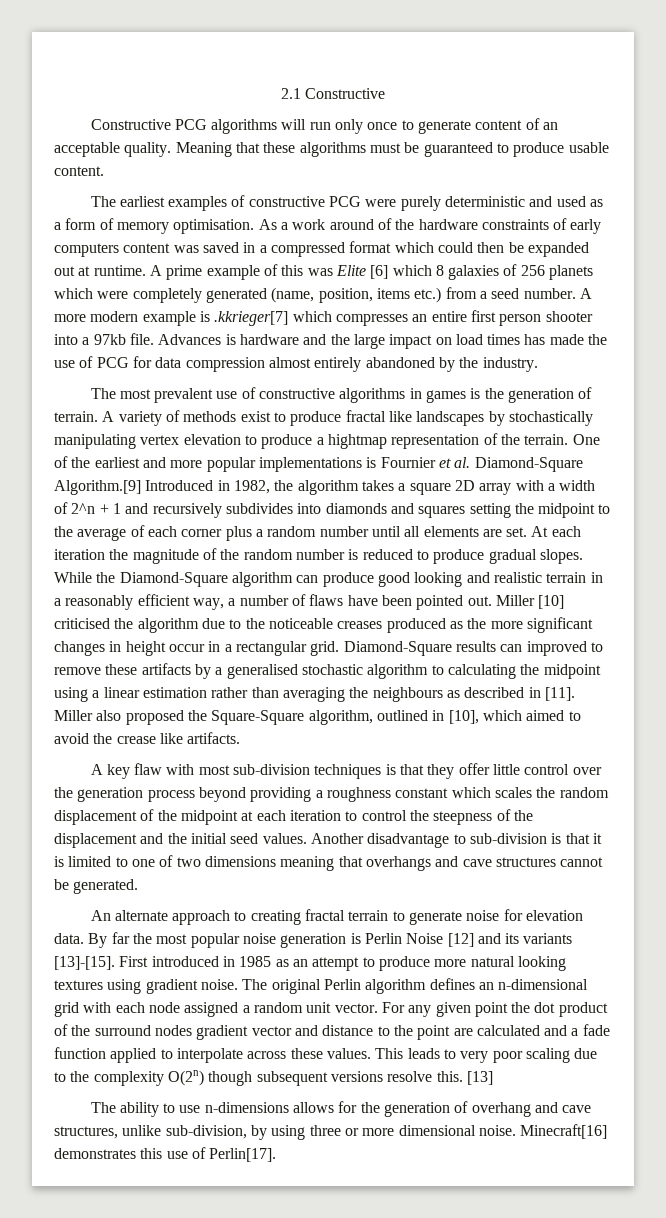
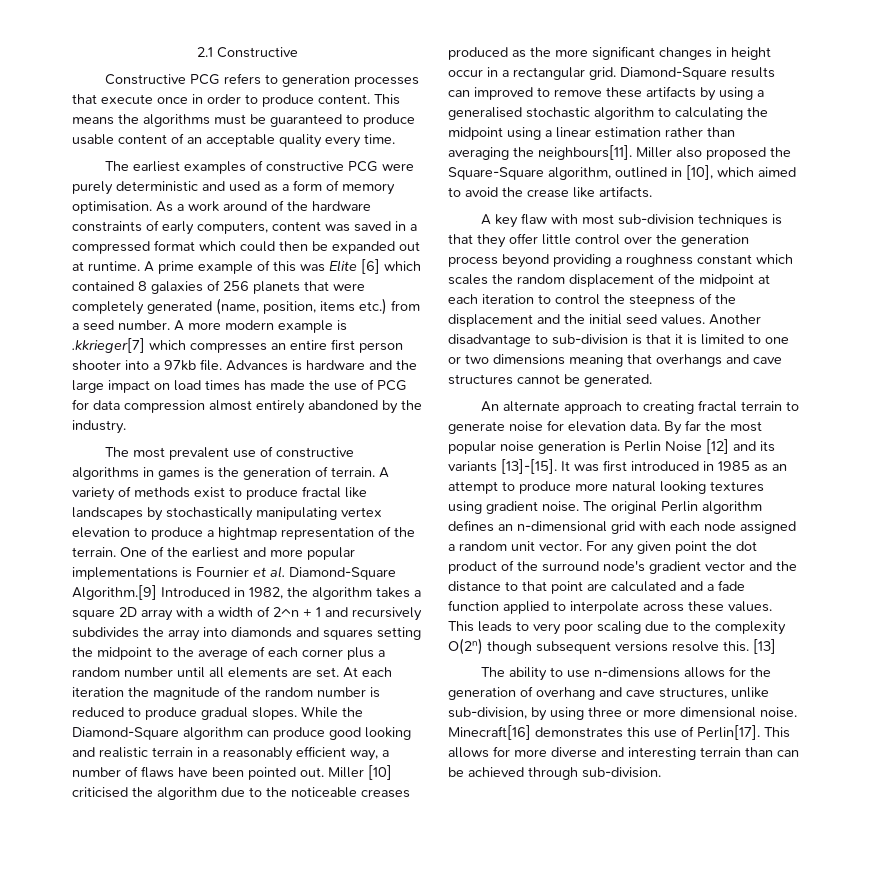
[211,118,559,134] [54,142,296,157] algorithms will run only once to generate content of an acceptable quality. Meaning that these -> [223,73,419,87] [72,94,400,107] [72,114,139,125] refers to generation processes that execute once in order to produce content. This means the
[54,166,104,176] content. -> [118,133,395,148] content of an acceptable quality every time.
[54,243,119,257] computers -> [197,221,268,234] computers,
(432, 270) none -> [72,281,134,291] contained
[54,288,93,299] which -> [304,281,329,291] that
(293, 508) none -> [143,627,200,641] the array
(211, 671) none -> [719,87,753,100] using
[372,687,575,702] neighbours as described in [11]. -> [538,145,632,160] neighbours[11].
[159,855,174,867] of -> [448,356,461,364] or
[119,956,149,967] First -> [561,460,627,472] It was first
[154,1025,192,1036] nodes -> [603,560,645,572] node's
(318, 1030) none -> [776,561,797,571] the
[393,1025,413,1036] the -> [522,581,547,591] that
(277, 1155) none -> [764,727,790,738] [448,746,799,760] [448,767,661,780] This allows for more diverse and interesting terrain than can be achieved through sub-division.

